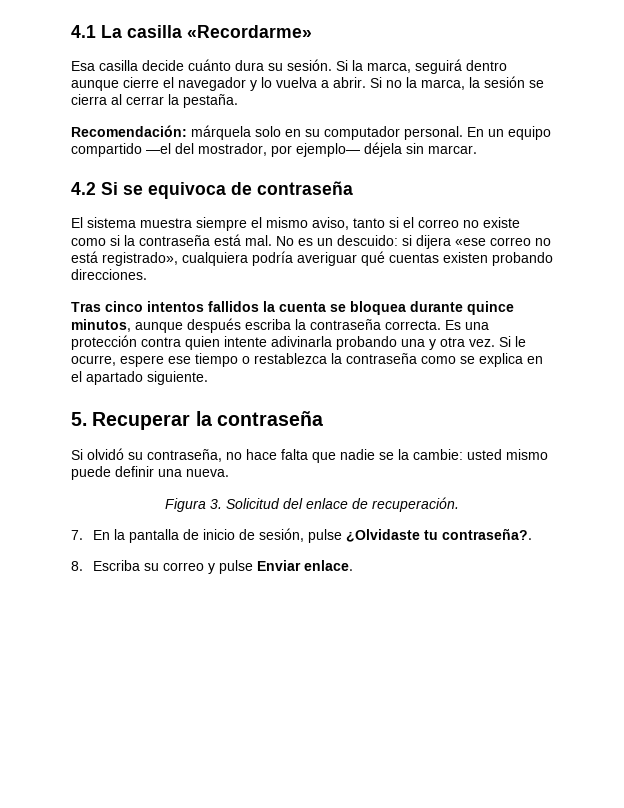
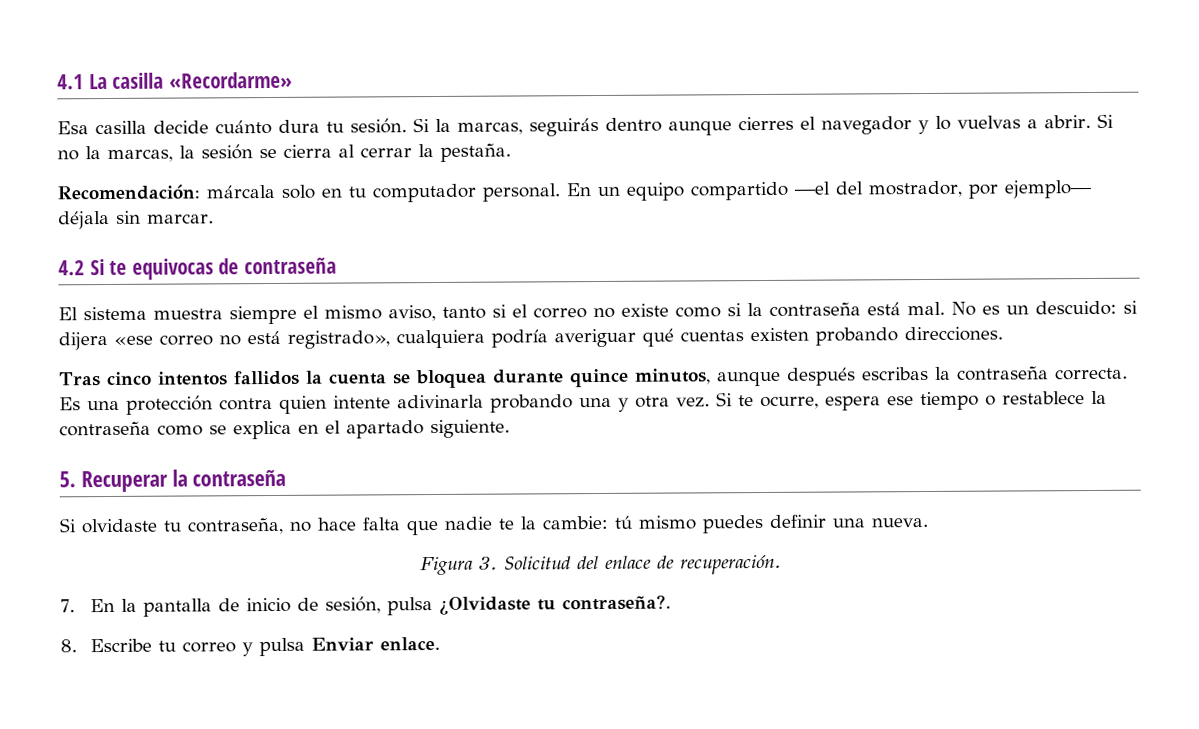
[268,63,283,71] su -> [326,121,344,133] tu
[367,59,462,74] marca, seguirá -> [457,118,599,137] marcas, seguirás
[123,77,159,88] cierre -> [738,116,794,131] cierres
[276,77,317,88] vuelva -> [957,115,1021,129] vuelvas
[421,79,465,90] marca, -> [107,148,173,163] marcas,
[191,125,251,140] márquela -> [206,184,275,199] márcala
[305,129,320,137] su -> [348,186,366,198] tu
[364,142,402,157] déjela -> [58,210,110,230] déjala
[123,182,226,199] se equivoca -> [109,258,214,280] te equivocas
[245,319,291,330] escriba -> [861,366,929,381] escribas
[515,336,526,347] [71,355,164,367] le ocurre, espere -> [738,395,881,411] te ocurre, espera
[254,353,327,364] restablezca -> [1002,391,1085,405] restablece
[87,448,143,460] olvidó su -> [81,518,182,534] olvidaste tu
[379,452,394,460] se -> [498,518,515,530] te
[467,449,548,460] [71,466,111,480] usted mismo puede -> [614,515,764,534] tú mismo puedes
[307,529,342,543] pulse -> [387,597,434,616] pulsa
[92,560,159,571] Escriba su -> [90,638,177,653] Escribe tu
[218,560,253,574] pulse -> [259,637,306,657] pulsa

